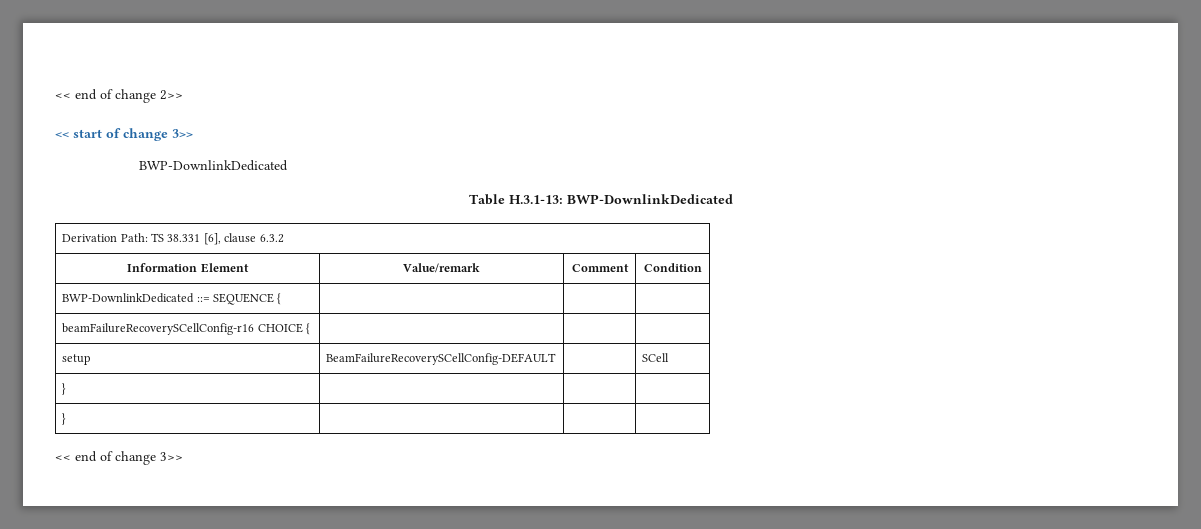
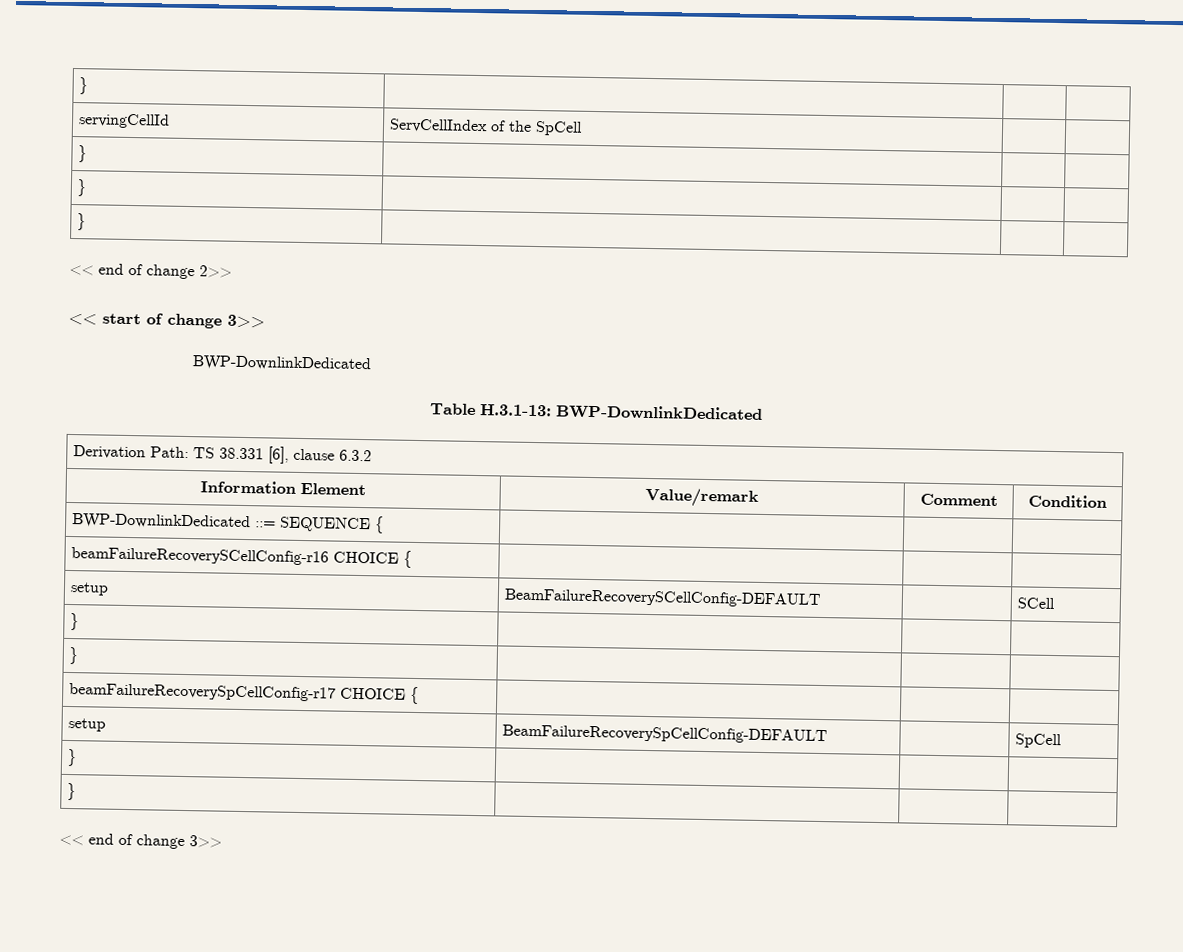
(55, 96) none -> [78,77,88,95] [77,113,170,129] [388,118,583,136] [77,145,87,163] [76,179,87,197] [76,213,86,231] } | | | // servingCellId | ServCellIndex of the SpCell | | // } | | | // } | | | // } | | | //
(67, 419) none -> [68,682,419,705] [67,717,106,732] [501,724,828,745] [1014,733,1062,749] [66,748,77,767] [66,782,76,801] // beamFailureRecoverySpCellConfig-r17 CHOICE { | | | // setup | BeamFailureRecoverySpCellConfig-DEFAULT | | SpCell // } | | | // } | | |

